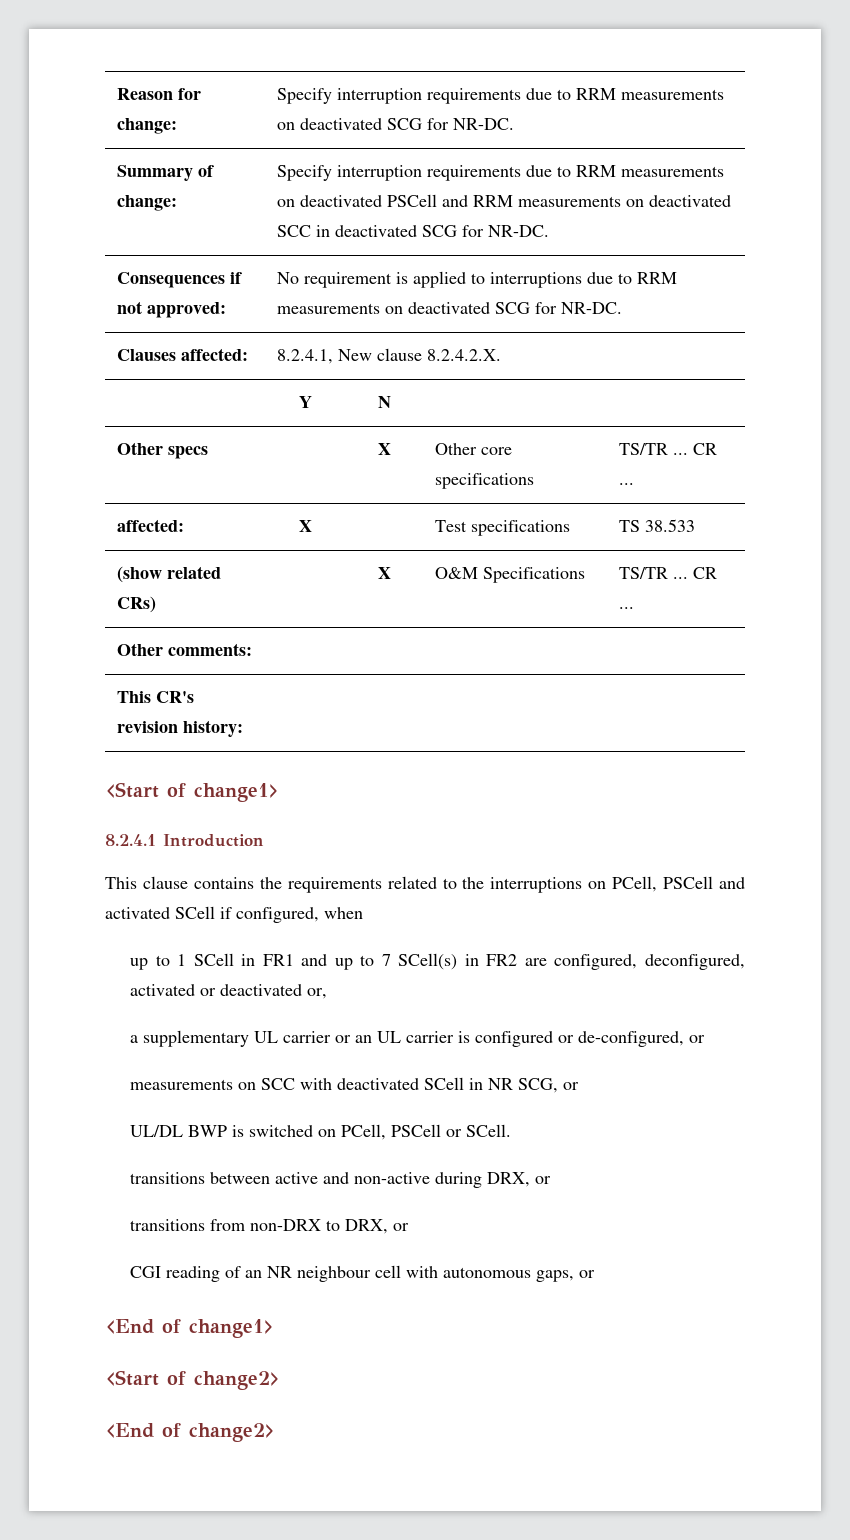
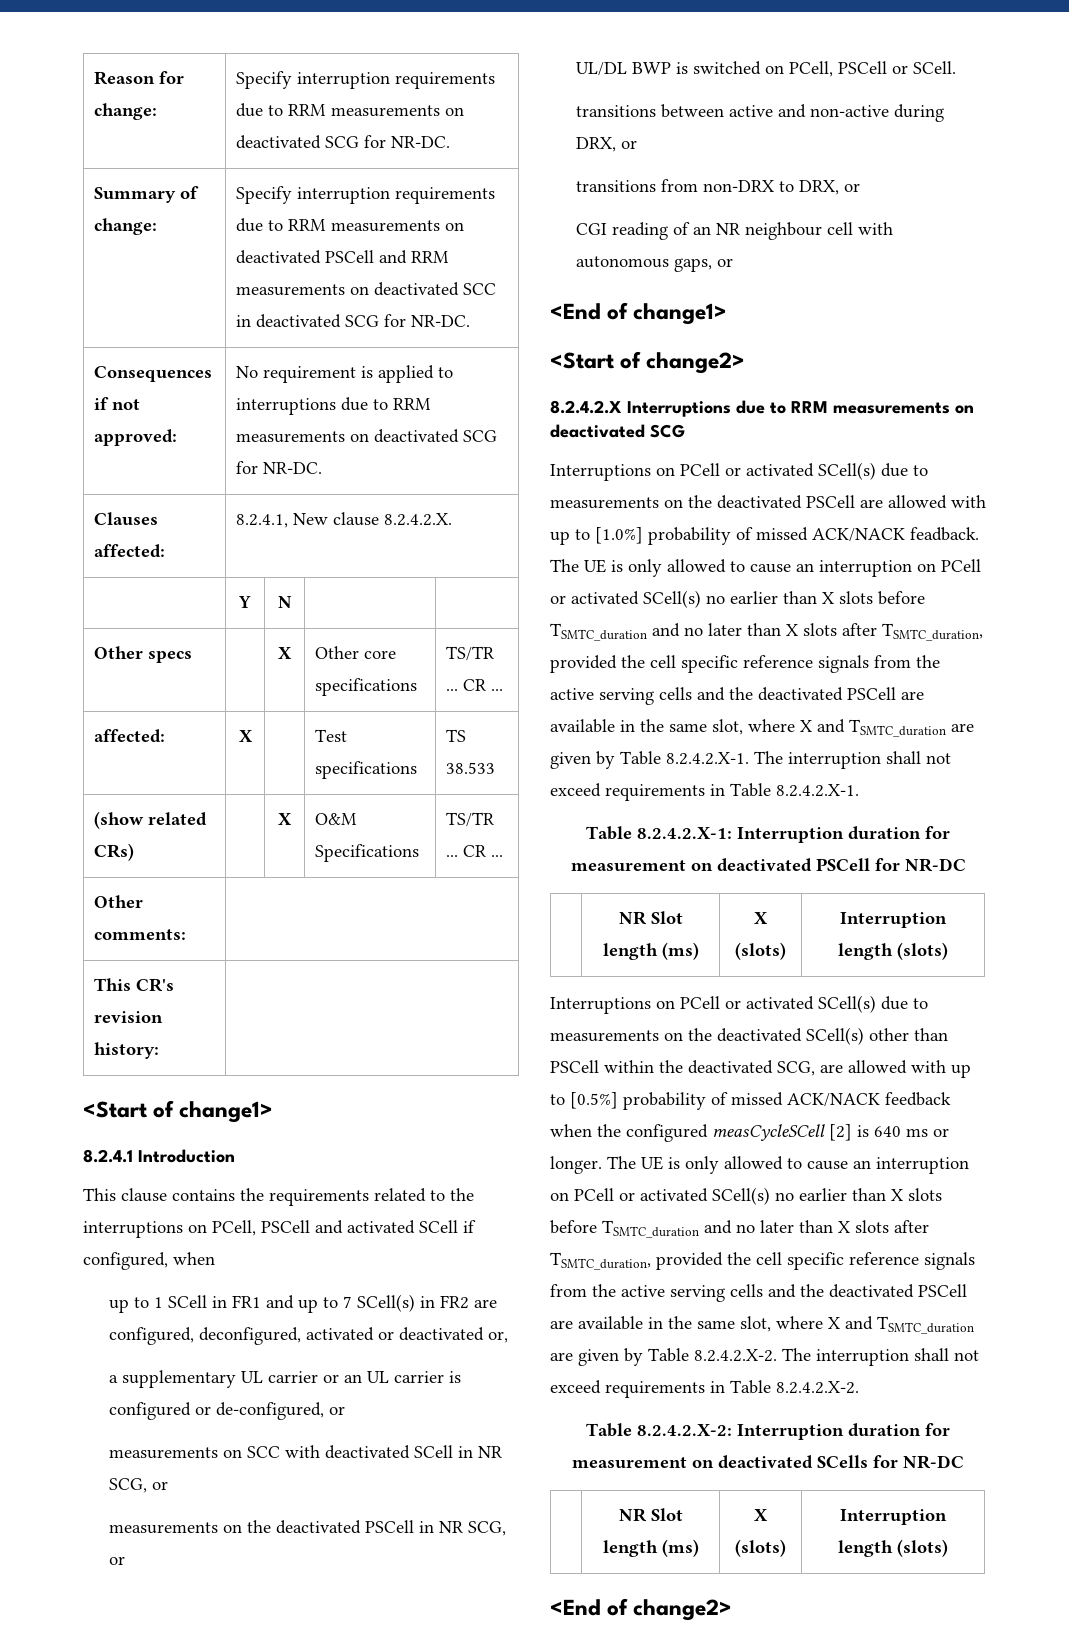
(580, 1086) none -> [108,1520,506,1536] [108,1556,125,1565] // measurements on the deactivated PSCell in NR SCG, or
(280, 1380) none -> [550,400,974,417] [550,424,685,438] [550,462,928,481] [550,495,986,509] [550,527,979,545] [550,559,981,577] [550,590,925,608] [550,623,983,641] [550,655,940,673] [550,687,924,705] [550,719,974,737] [550,751,951,769] [550,783,859,801] [586,826,950,843] [570,858,966,872] [618,911,683,925] [602,942,699,960] [754,912,768,924] [735,942,786,960] [840,912,947,928] [838,942,948,960] [550,995,928,1014] [550,1027,948,1045] [550,1060,971,1078] [550,1092,951,1110] [550,1124,949,1142] [550,1156,969,1174] [550,1187,942,1205] [550,1220,929,1238] [550,1252,975,1270] [550,1284,967,1302] [550,1316,974,1334] [550,1348,979,1366] [550,1380,859,1398] [586,1423,950,1440] [572,1455,964,1469] [618,1508,683,1522] [602,1539,699,1557] [754,1509,768,1521] [735,1539,786,1557] [840,1509,947,1525] [838,1539,948,1557] // 8.2.4.2.X Interruptions due to RRM measurements on deactivated SCG // Interruptions on PCell or activated SCell(s) due to measurements on the deactivated PSCell are allowed with up to [1.0%] probability of missed ACK/NACK feadback. The UE is only allowed to cause an interruption on PCell or activated SCell(s) no earlier than X slots before TSMTC_duration and no later than X slots after TSMTC_duration, provided the cell specific reference signals from the active serving cells and the deactivated PSCell are available in the same slot, where X and TSMTC_duration are given by Table 8.2.4.2.X-1. The interruption shall not exceed requirements in Table 8.2.4.2.X-1. // Table 8.2.4.2.X-1: Interruption duration for measurement on deactivated PSCell for NR-DC // | NR Slot length (ms) | X (slots) | Interruption length (slots) // Interruptions on PCell or activated SCell(s) due to measurements on the deactivated SCell(s) other than PSCell within the deactivated SCG, are allowed with up to [0.5%] probability of missed ACK/NACK feedback when the configured measCycleSCell [2] is 640 ms or longer. The UE is only allowed to cause an interruption on PCell or activated SCell(s) no earlier than X slots before TSMTC_duration and no later than X slots after TSMTC_duration, provided the cell specific reference signals from the active serving cells and the deactivated PSCell are available in the same slot, where X and TSMTC_duration are given by Table 8.2.4.2.X-2. The interruption shall not exceed requirements in Table 8.2.4.2.X-2. // Table 8.2.4.2.X-2: Interruption duration for measurement on deactivated SCells for NR-DC // | NR Slot length (ms) | X (slots) | Interruption length (slots)

